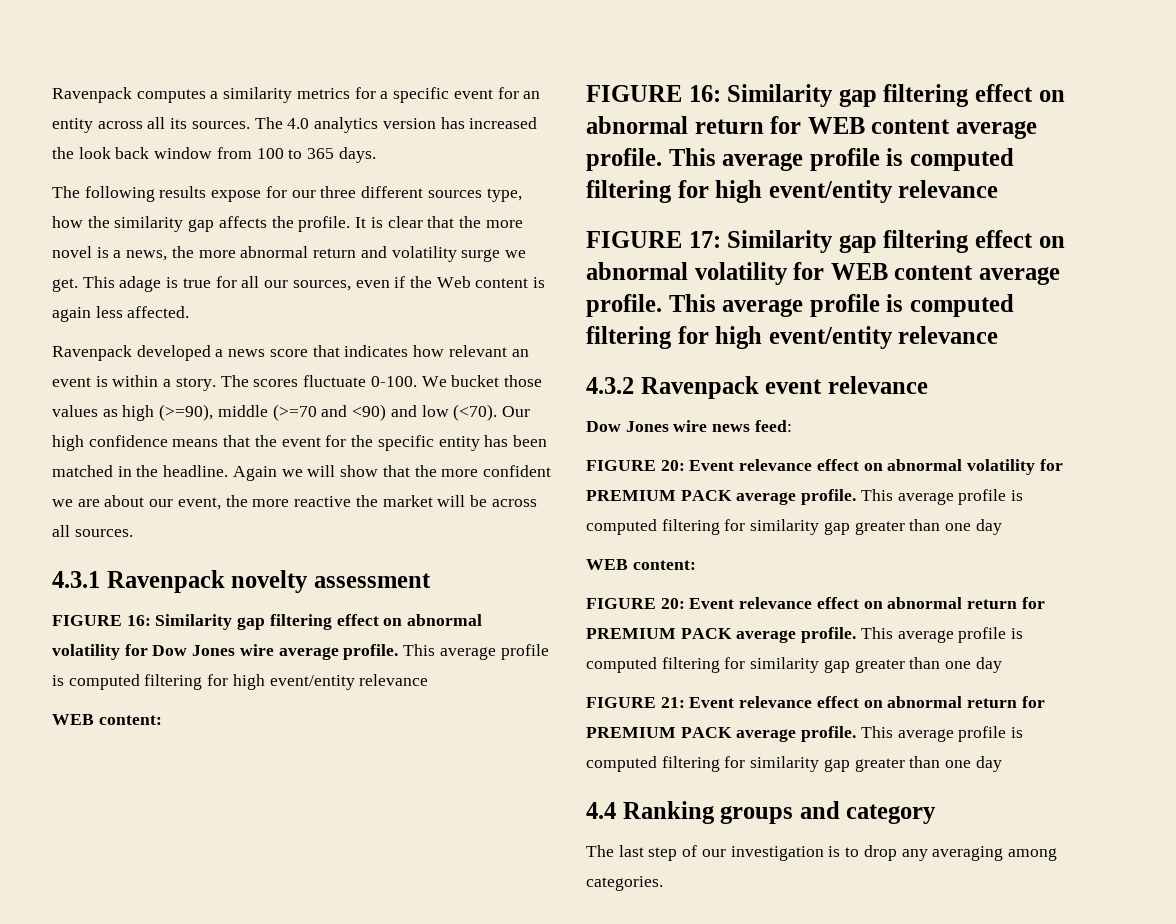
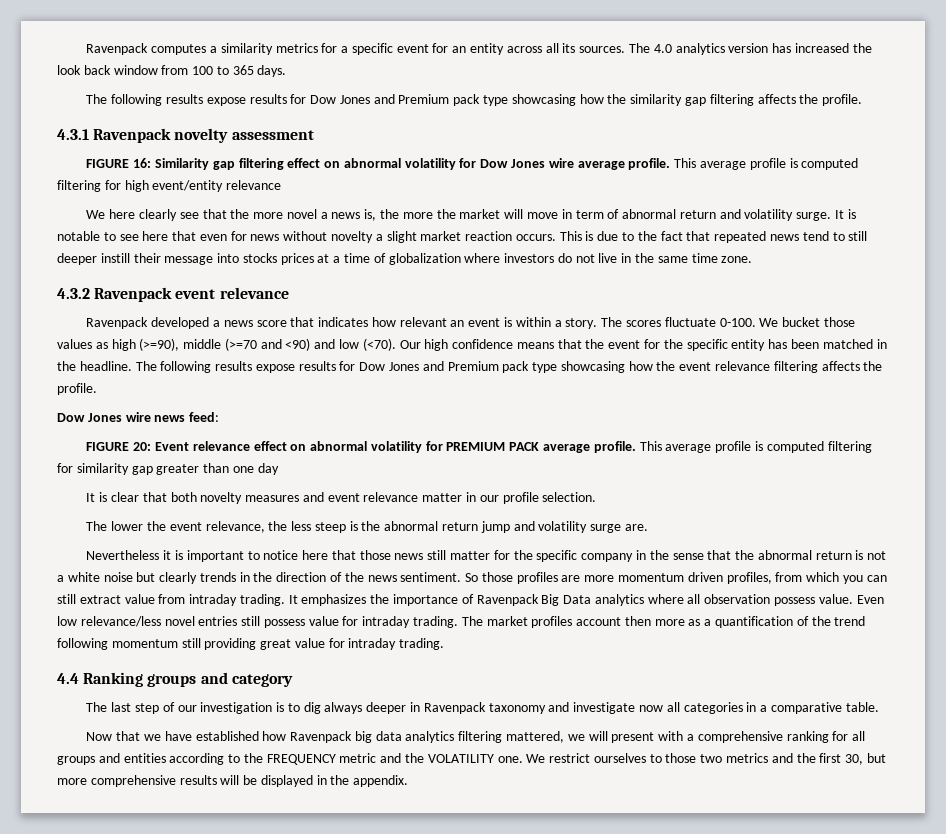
[265,186,522,202] for our three different sources type, -> [249,94,576,106] results for Dow Jones and Premium pack type showcasing
[218,216,523,232] [52,246,526,262] [52,276,546,292] [52,306,190,322] affects the profile. It is clear that the more novel is a news, the more abnormal return and volatility surge we get. This adage is true for all our sources, even if the Web content is again less affected. -> [709,94,863,106] [57,128,314,143] [86,158,859,170] [57,180,282,192] [86,209,856,221] [57,231,868,243] [57,253,753,265] [57,287,289,302] filtering affects the profile. // 4.3.1 Ravenpack novelty assessment // FIGURE 16: Similarity gap filtering effect on abnormal volatility for Dow Jones wire average profile. This average profile is computed filtering for high event/entity relevance // We here clearly see that the more novel a news is, the more the market will move in term of abnormal return and volatility surge. It is notable to see here that even for news without novelty a slight market reaction occurs. This is due to the fact that repeated news tend to still deeper instill their message into stocks prices at a time of globalization where investors do not live in the same time zone. // 4.3.2 Ravenpack event relevance
[232,465,551,481] [52,495,537,510] [52,525,133,537] [52,570,431,593] [52,614,483,630] [52,644,549,660] [52,674,429,690] [52,714,162,725] [586,84,1065,107] [586,116,1038,139] [586,148,1015,171] [586,180,999,203] [586,230,1065,253] [586,262,1061,285] [586,294,1015,317] [586,326,999,349] [586,376,928,399] Again we will show that the more confident we are about our event, the more reactive the market will be across all sources. // 4.3.1 Ravenpack novelty assessment // FIGURE 16: Similarity gap filtering effect on abnormal volatility for Dow Jones wire average profile. This average profile is computed filtering for high event/entity relevance // WEB content: // FIGURE 16: Similarity gap filtering effect on abnormal return for WEB content average profile. This average profile is computed filtering for high event/entity relevance // FIGURE 17: Similarity gap filtering effect on abnormal volatility for WEB content average profile. This average profile is computed filtering for high event/entity relevance // 4.3.2 Ravenpack event relevance -> [135,361,883,373] [57,383,97,395] The following results expose results for Dow Jones and Premium pack type showcasing how the event relevance filtering affects the profile.
[586,559,696,570] [586,597,1045,609] [586,627,1024,643] [586,657,1002,673] [586,696,1045,708] [586,726,1024,742] [586,756,1002,772] WEB content: // FIGURE 20: Event relevance effect on abnormal return for PREMIUM PACK average profile. This average profile is computed filtering for similarity gap greater than one day // FIGURE 21: Event relevance effect on abnormal return for PREMIUM PACK average profile. This average profile is computed filtering for similarity gap greater than one day -> [86,492,597,504] [86,521,648,533] [86,550,887,562] [57,572,887,584] [57,594,884,606] [57,616,866,628] [57,638,445,650] It is clear that both novelty measures and event relevance matter in our profile selection. // The lower the event relevance, the less steep is the abnormal return jump and volatility surge are. // Nevertheless it is important to notice here that those news still matter for the specific company in the sense that the abnormal return is not a white noise but clearly trends in the direction of the news sentiment. So those profiles are more momentum driven profiles, from which you can still extract value from intraday trading. It emphasizes the importance of Ravenpack Big Data analytics where all observation possess value. Even low relevance/less novel entries still possess value for intraday trading. The market profiles account then more as a quantification of the trend following momentum still providing great value for intraday trading.
[863,845,1057,861] [586,876,663,891] drop any averaging among categories. -> [303,702,879,714] [86,731,866,743] [57,753,886,765] [57,775,409,787] dig always deeper in Ravenpack taxonomy and investigate now all categories in a comparative table. // Now that we have established how Ravenpack big data analytics filtering mattered, we will present with a comprehensive ranking for all groups and entities according to the FREQUENCY metric and the VOLATILITY one. We restrict ourselves to those two metrics and the first 30, but more comprehensive results will be displayed in the appendix.

